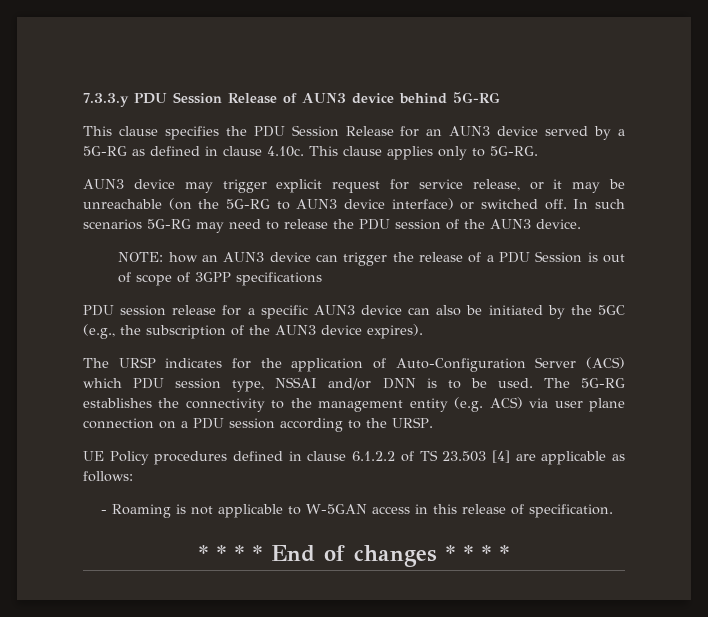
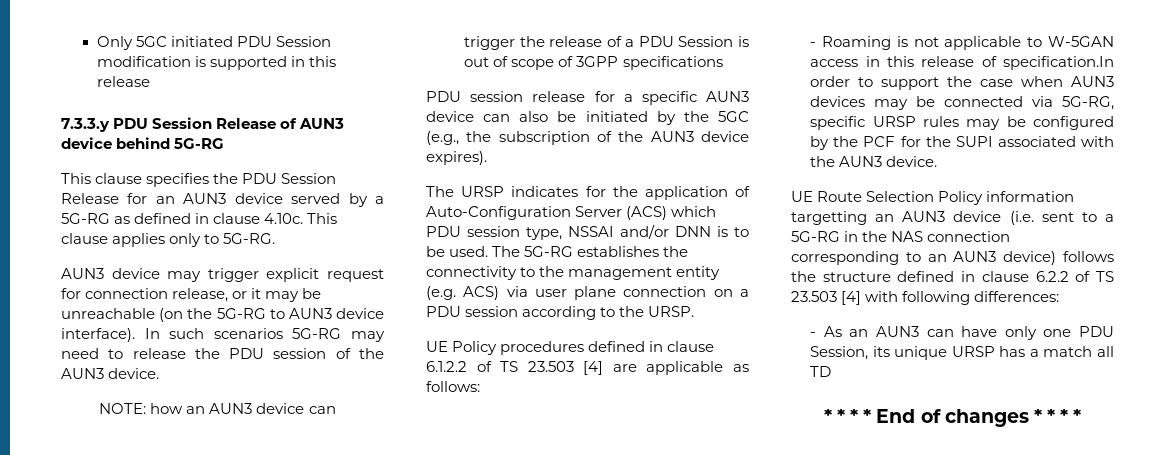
(83, 100) none -> [96,36,331,50] [96,56,336,70] [96,76,150,87] Only 5GC initiated PDU Session modification is supported in this release //
[418,179,463,189] service -> [85,288,169,299] connection
[391,198,567,210] interface) or switched off. -> [61,328,135,342] interface).
[528,504,613,518] specification. -> [1003,56,1114,70] [810,76,1114,90] [810,96,1114,110] [810,116,1114,130] [810,136,1114,150] [810,156,938,167] [791,191,1075,205] [791,211,1114,225] [791,231,1011,242] [791,251,1114,265] [791,271,1114,282] [791,291,1060,305] [810,326,1114,340] [810,346,1114,360] [810,366,832,377] specification.In order to support the case when AUN3 devices may be connected via 5G-RG, specific URSP rules may be configured by the PCF for the SUPI associated with the AUN3 device. // UE Route Selection Policy information targetting an AUN3 device (i.e. sent to a 5G-RG in the NAS connection corresponding to an AUN3 device) follows the structure defined in clause 6.2.2 of TS 23.503 [4] with following differences: // - As an AUN3 can have only one PDU Session, its unique URSP has a match all TD

